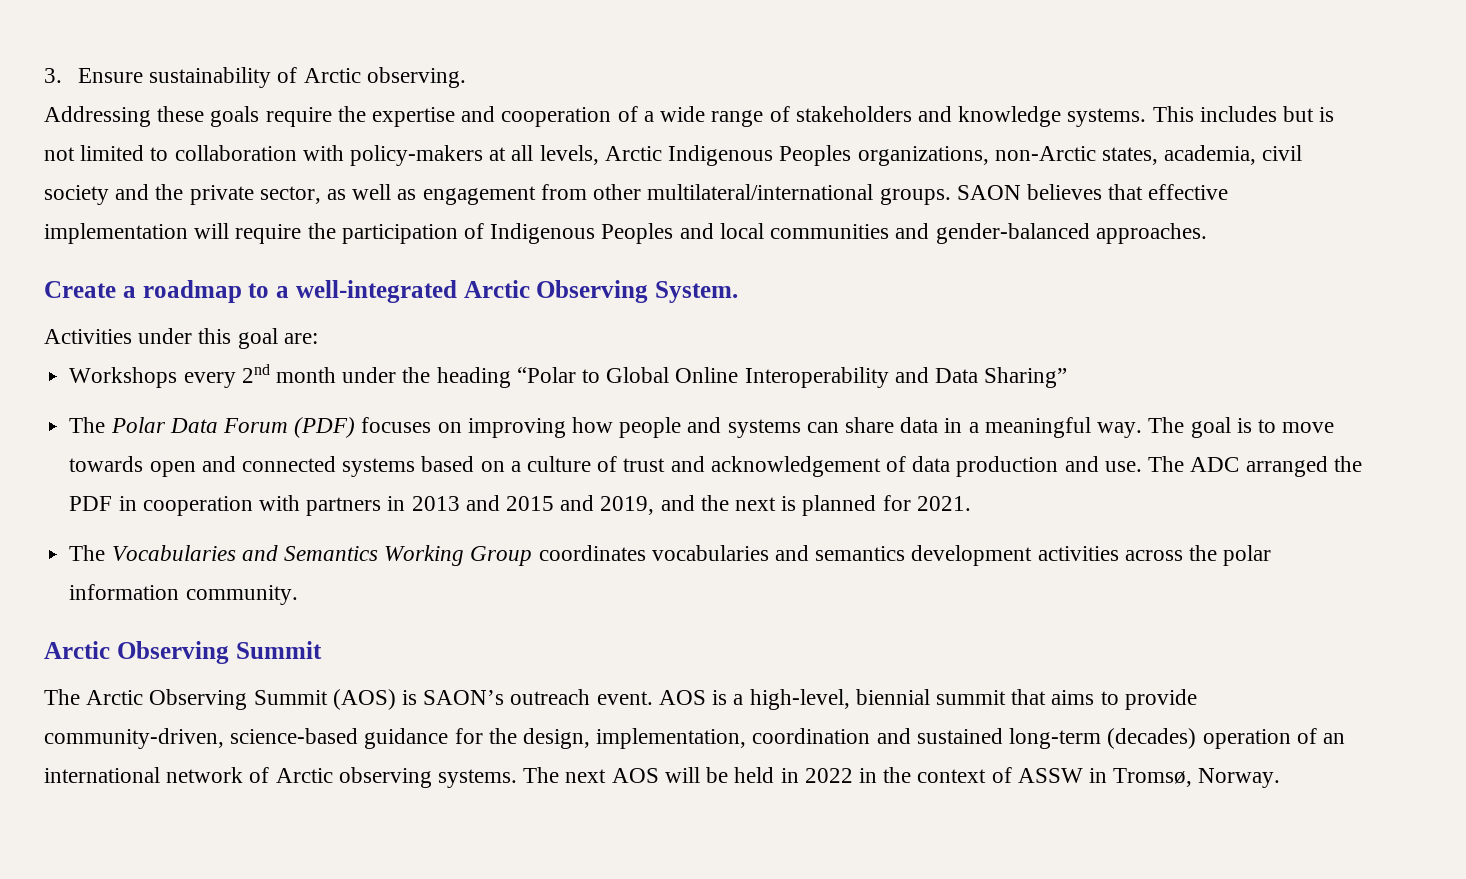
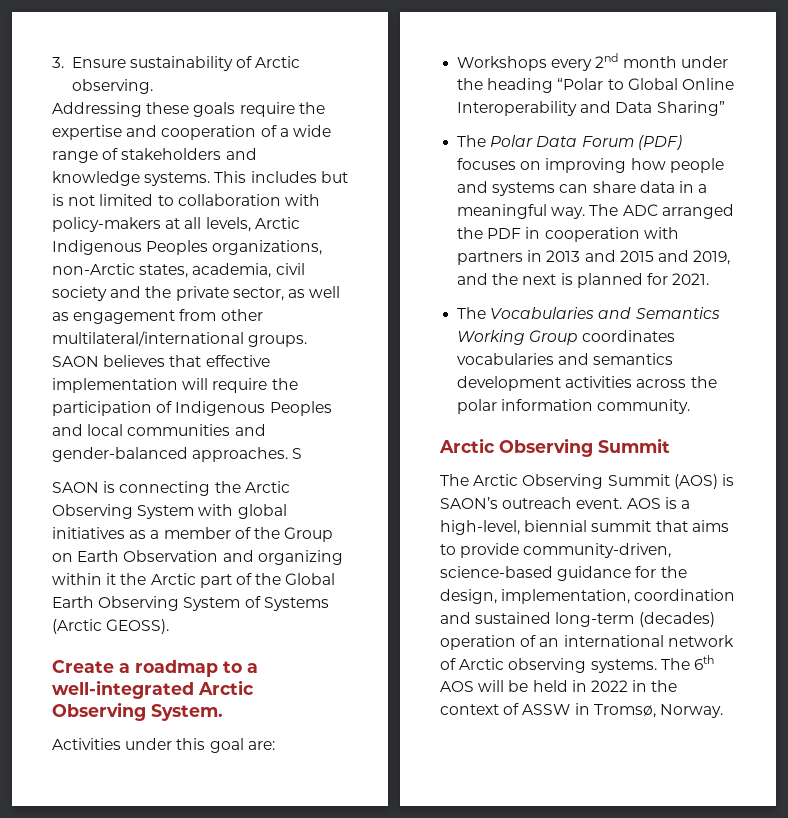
(1207, 233) none -> [292,448,303,459] [52,481,290,496] [52,504,287,519] [52,527,334,542] [52,550,343,565] [52,573,336,588] [52,596,329,611] [52,619,170,634] S // SAON is connecting the Arctic Observing System with global initiatives as a member of the Group on Earth Observation and organizing within it the Arctic part of the Global Earth Observing System of Systems (Arctic GEOSS).
[1190,417,1335,438] [69,456,1185,477] goal is to move towards open and connected systems based on a culture of trust and acknowledgement of data production and use. The -> (619, 210) none
[565,769,607,783] next -> [693,655,714,670] 6th

